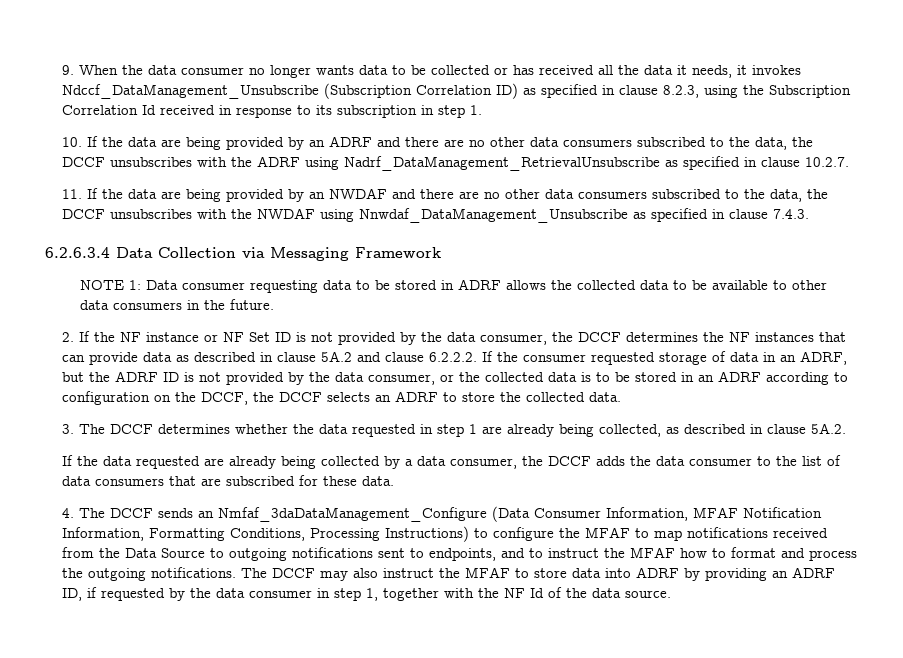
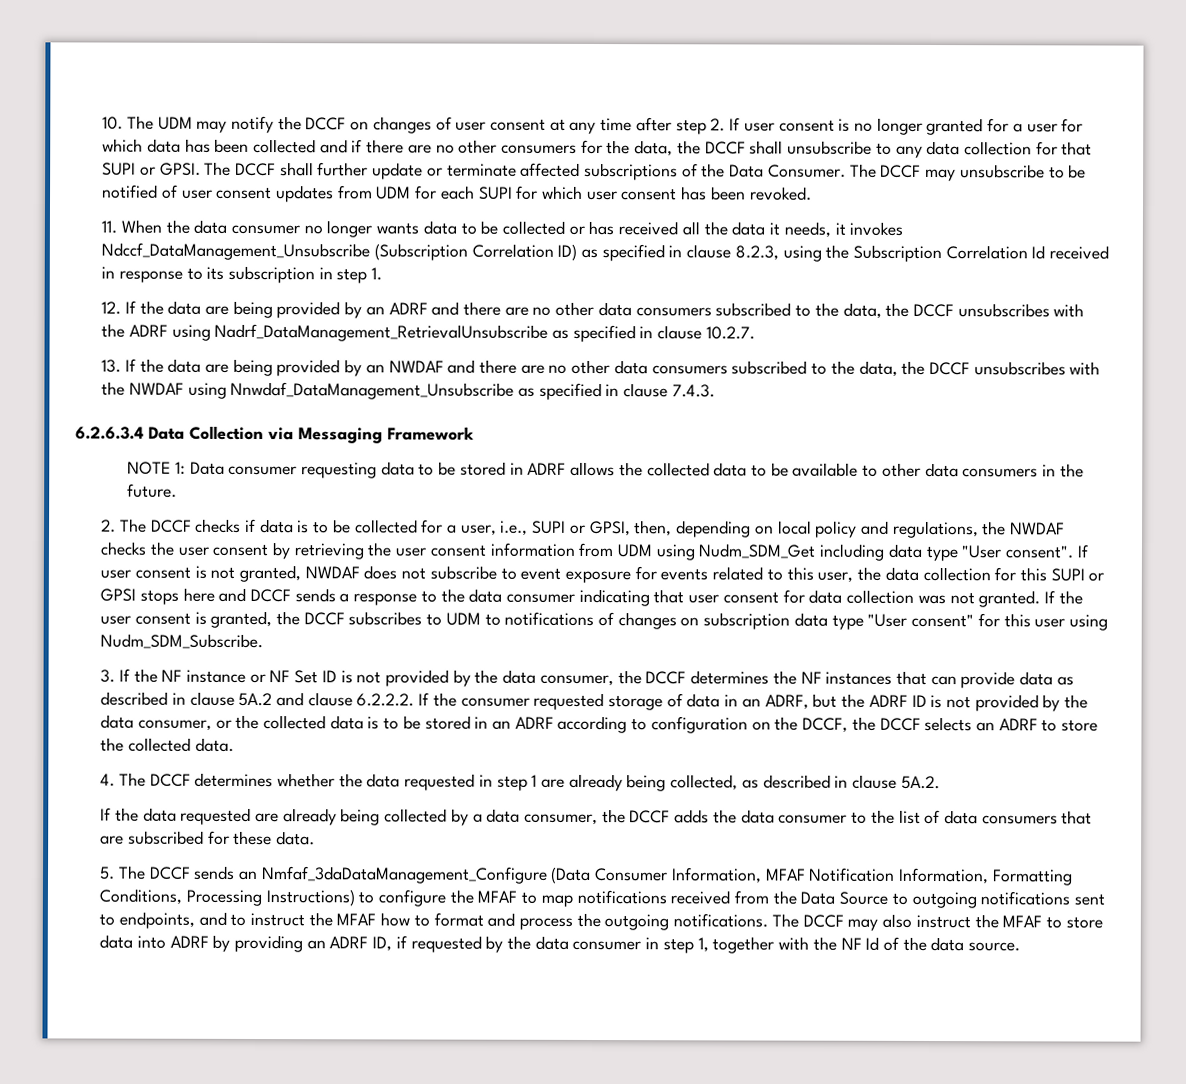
[62,65,75,75] 9. -> [102,115,1084,136] [102,138,1093,158] [102,161,1087,182] [102,184,812,203] [101,220,118,234] 10. The UDM may notify the DCCF on changes of user consent at any time after step 2. If user consent is no longer granted for a user for which data has been collected and if there are no other consumers for the data, the DCCF shall unsubscribe to any data collection for that SUPI or GPSI. The DCCF shall further update or terminate affected subscriptions of the Data Consumer. The DCCF may unsubscribe to be notified of user consent updates from UDM for each SUPI for which user consent has been revoked. // 11.
[62,137,83,147] 10. -> [101,301,122,315] 12.
[62,189,83,199] 11. -> [101,359,122,373] 13.
(75, 337) none -> [119,518,1066,539] [100,541,1088,562] [100,564,1105,584] [100,587,1083,608] [100,610,1108,631] [100,633,264,650] [100,669,116,683] The DCCF checks if data is to be collected for a user, i.e., SUPI or GPSI, then, depending on local policy and regulations, the NWDAF checks the user consent by retrieving the user consent information from UDM using Nudm_SDM_Get including data type "User consent". If user consent is not granted, NWDAF does not subscribe to event exposure for events related to this user, the data collection for this SUPI or GPSI stops here and DCCF sends a response to the data consumer indicating that user consent for data collection was not granted. If the user consent is granted, the DCCF subscribes to UDM to notifications of changes on subscription data type "User consent" for this user using Nudm_SDM_Subscribe. // 3.
[62,424,75,434] 3. -> [100,773,116,787] 4.
[62,508,75,518] 4. -> [99,866,116,880] 5.

